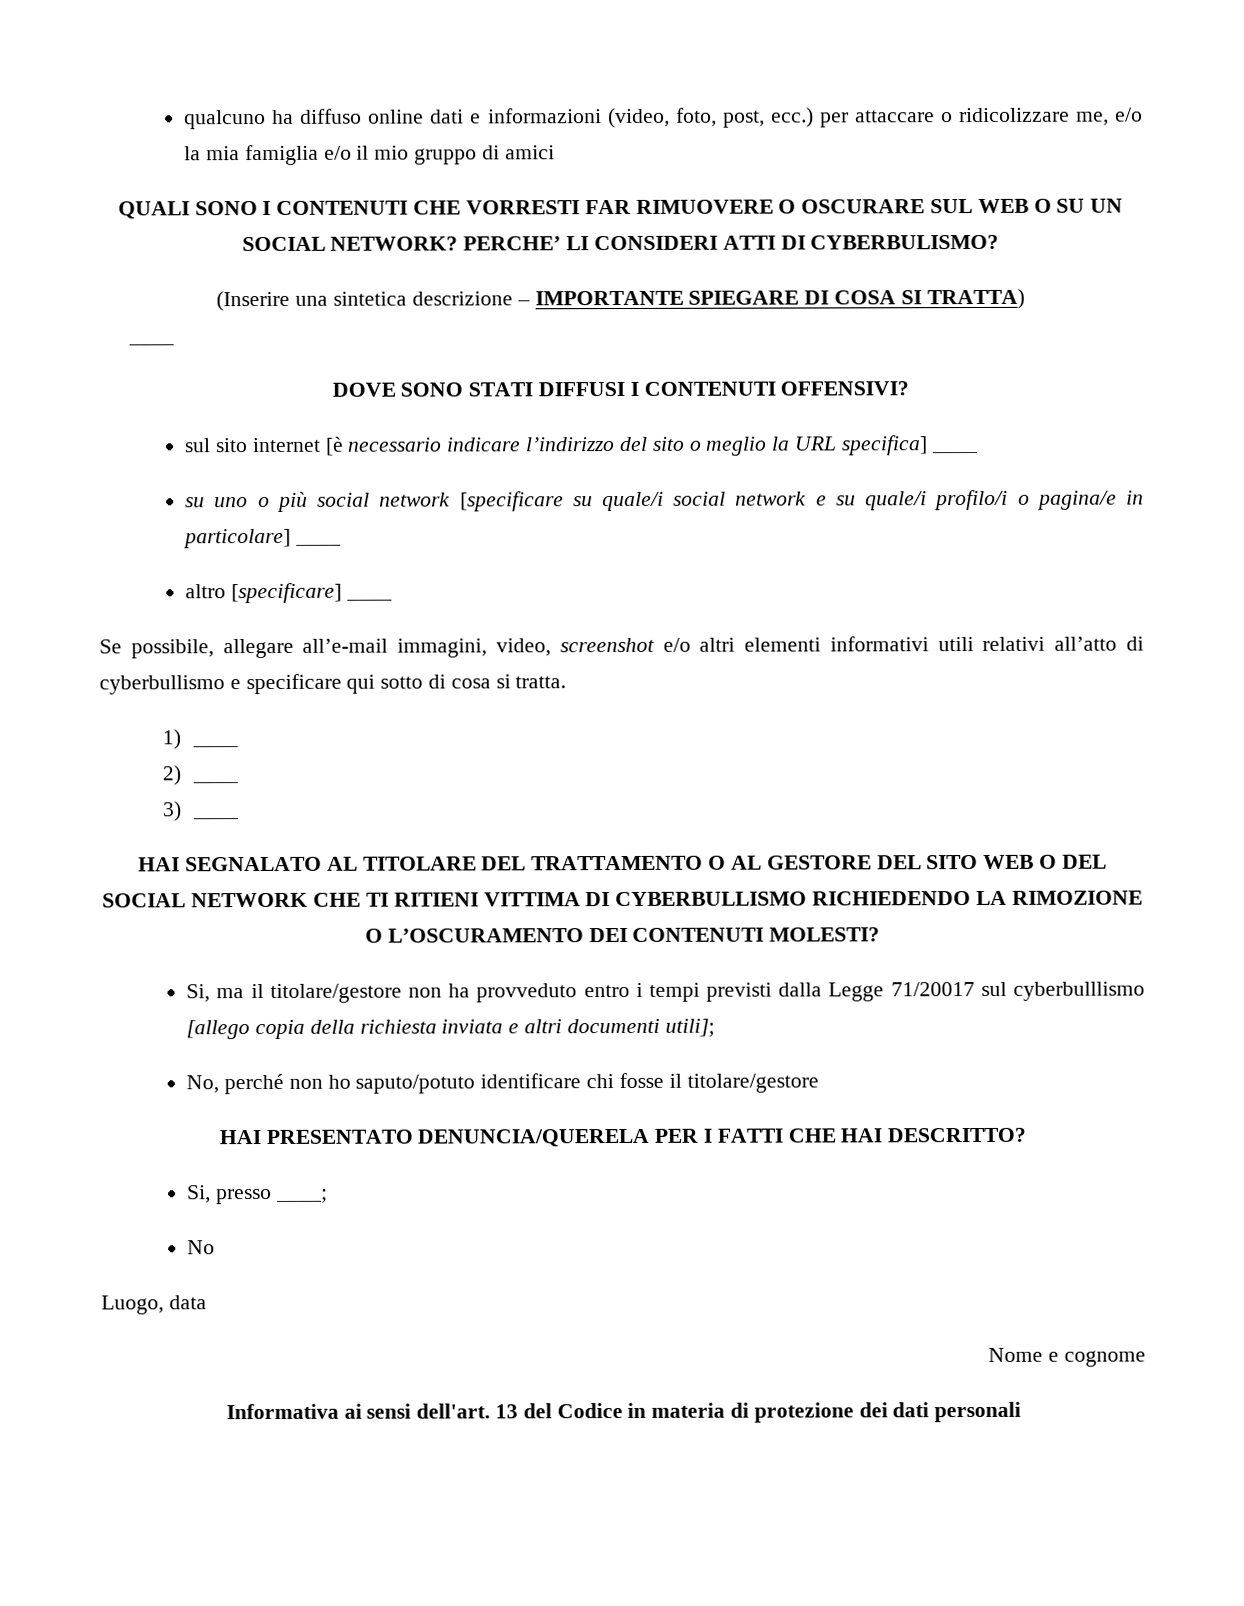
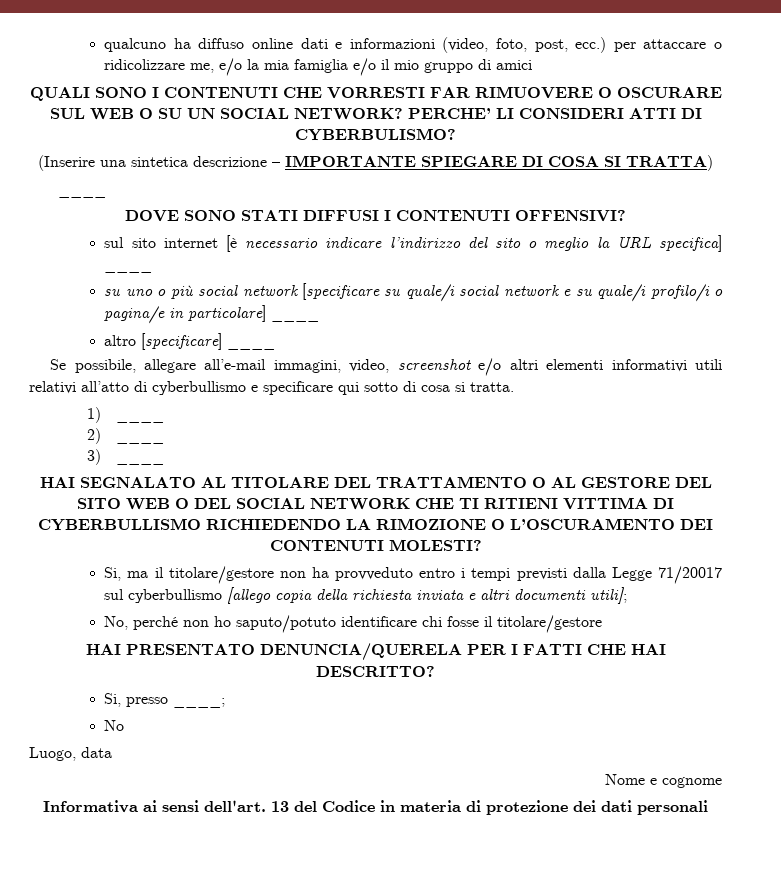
[1012,981,1145,1001] cyberbulllismo -> [128,589,223,603] cyberbullismo

